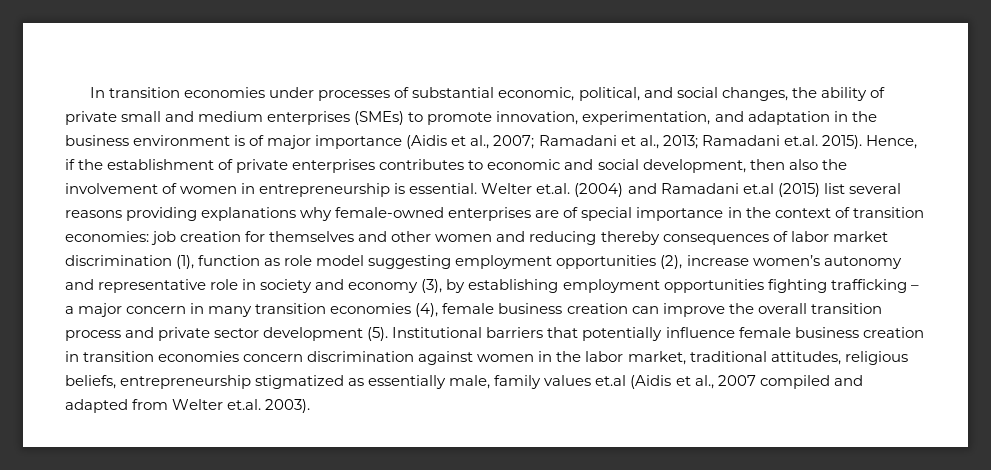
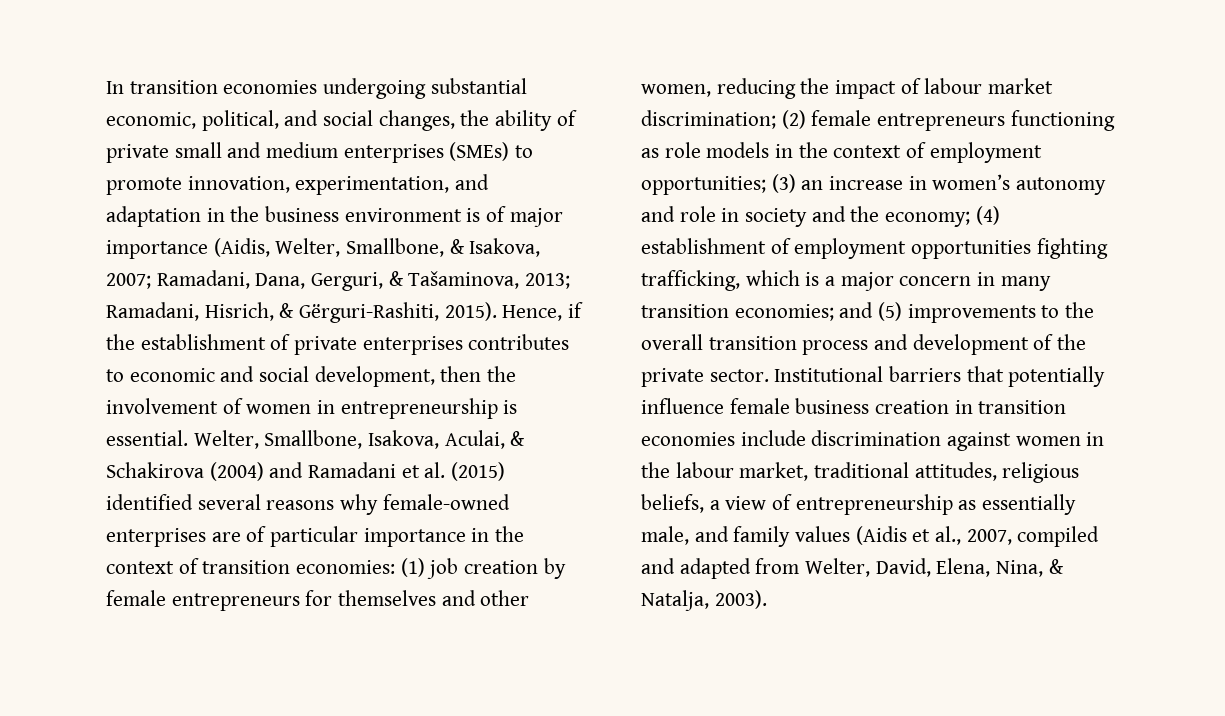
[269,87,410,101] under processes of -> [323,78,427,99] undergoing
[406,135,818,149] (Aidis et al., 2007; Ramadani et al., 2013; Ramadani et.al. -> [213,238,541,257] [106,270,571,291] [106,302,440,323] (Aidis, Welter, Smallbone, & Isakova, 2007; Ramadani, Dana, Gerguri, & Tašaminova, 2013; Ramadani, Hisrich, & Gërguri-Rashiti,
[788,159,818,170] also -> (482, 374) none
[481,183,901,197] [65,207,297,221] Welter et.al. (2004) and Ramadani et.al (2015) list several reasons providing explanations -> [193,430,526,449] [106,462,506,481] [106,494,335,510] Welter, Smallbone, Isakova, Aculai, & Schakirova (2004) and Ramadani et al. (2015) identified several reasons
[581,207,633,221] special -> [270,526,359,547] particular
(149, 236) none -> [400,558,425,577] (1)
(242, 236) none -> [543,558,566,579] [106,590,300,611] by female entrepreneurs
[435,231,888,245] [65,255,749,269] women and reducing thereby consequences of labor market discrimination (1), function as role model suggesting employment opportunities (2), increase -> [641,78,1054,99] [641,110,1115,131] [641,142,1042,163] [641,174,927,195] women, reducing the impact of labour market discrimination; (2) female entrepreneurs functioning as role models in the context of employment opportunities; (3) an increase in
[98,279,207,293] representative -> (675, 214) none
[348,279,919,293] economy (3), by establishing employment opportunities fighting trafficking – -> [850,206,1000,227] [641,238,1108,259] [641,270,820,291] the economy; (4) establishment of employment opportunities fighting trafficking, which is
[330,303,725,317] economies (4), female business creation can improve -> [734,302,1060,323] economies; and (5) improvements to
[158,327,389,341] private sector development (5). -> [912,334,1087,355] [641,368,769,387] development of the private sector.
[243,354,304,362] concern -> [740,430,806,446] include
[585,351,624,362] labor -> [675,462,734,478] labour
[120,375,345,389] entrepreneurship stigmatized -> [709,494,953,515] a view of entrepreneurship
(491, 382) none -> [694,526,729,542] and
[595,375,756,389] et.al (Aidis et al., 2007 -> [855,526,1012,545] (Aidis et al., 2007,
[172,399,262,410] Welter et.al. -> [805,558,1064,577] [641,590,709,611] Welter, David, Elena, Nina, & Natalja,

